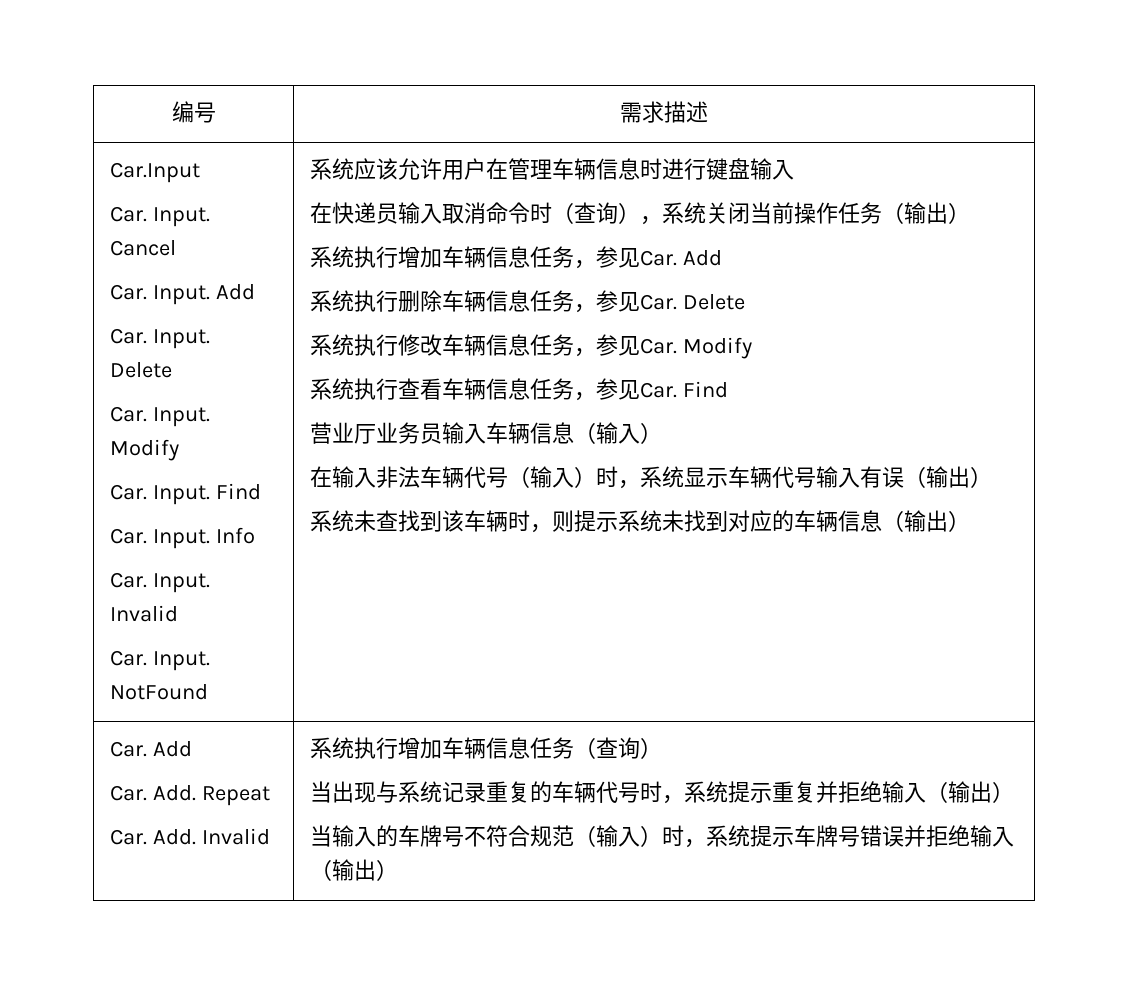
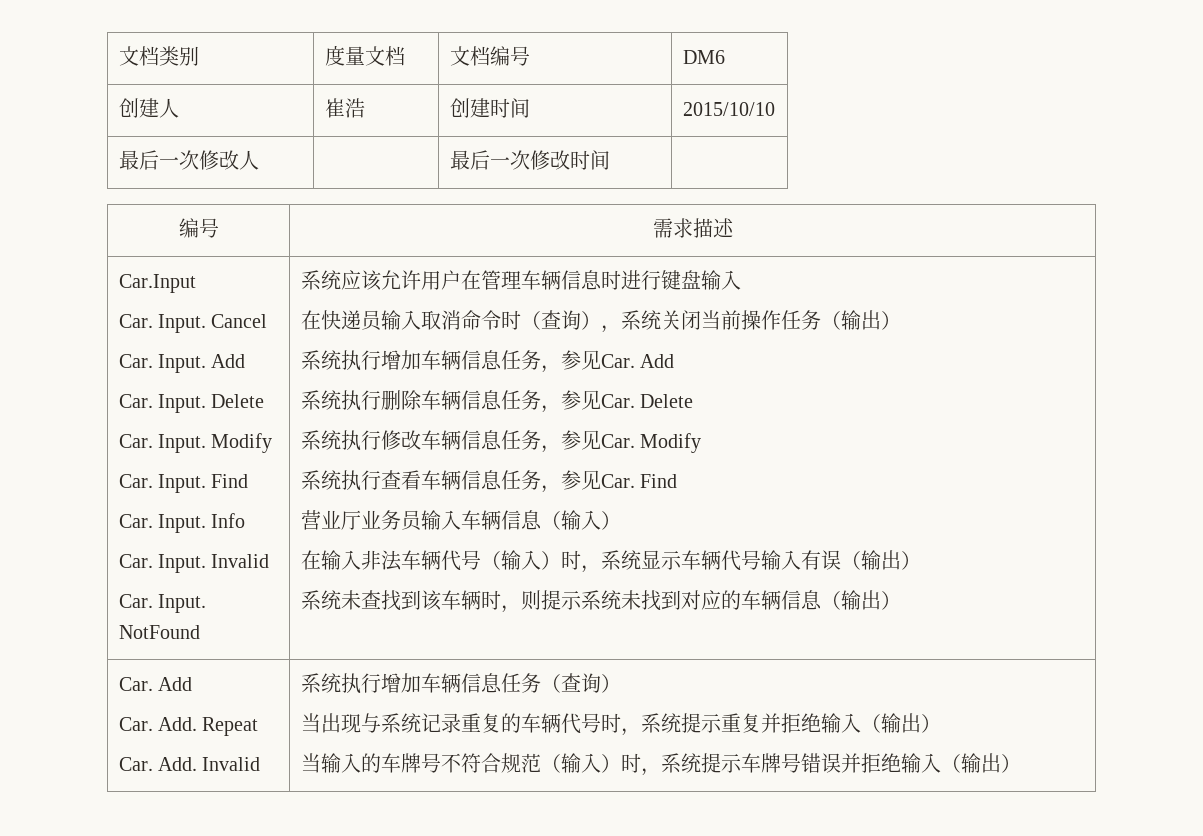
(171, 112) none -> [118,46,199,66] [324,45,405,66] [449,46,530,66] [682,50,725,64] [118,98,179,118] [324,98,365,118] [449,98,530,118] [682,102,775,116] [118,150,259,170] [449,150,610,170] 文档类别 | 度量文档 | 文档编号 | DM6 // 创建人 | 崔浩 | 创建时间 | 2015/10/10 // 最后一次修改人 | | 最后一次修改时间 | //

